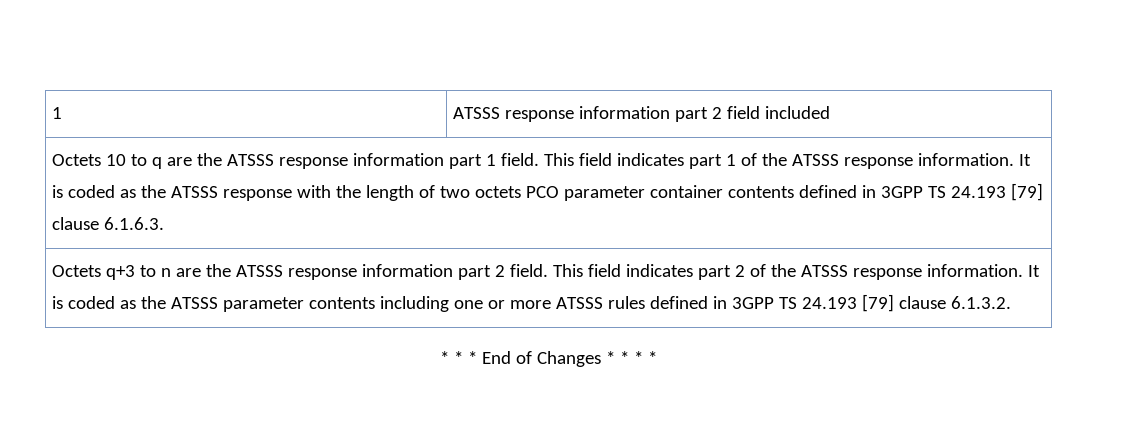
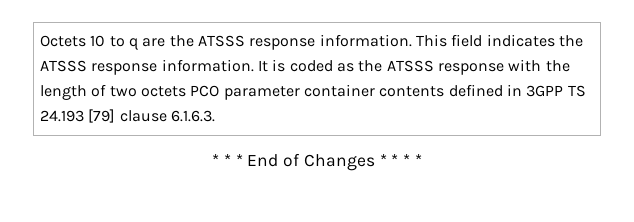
[52,107,63,119] [453,106,831,122] 1 | ATSSS response information part 2 field included // -> (40, 41) none
[353,153,758,169] information part 1 field. This field indicates part 1 of -> [319,34,555,47] information. This field indicates
[52,264,1041,280] [52,294,1012,312] // Octets q+3 to n are the ATSSS response information part 2 field. This field indicates part 2 of the ATSSS response information. It is coded as the ATSSS parameter contents including one or more ATSSS rules defined in 3GPP TS 24.193 [79] clause 6.1.3.2. -> (216, 116) none

